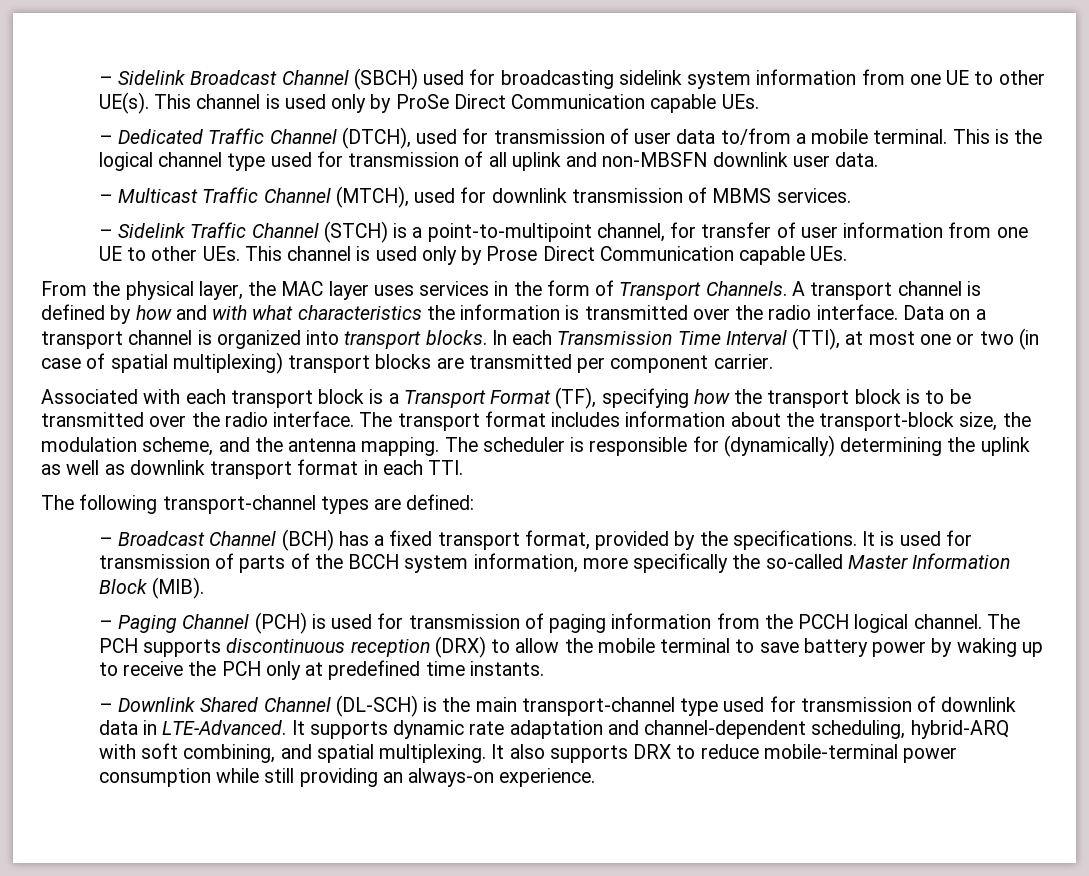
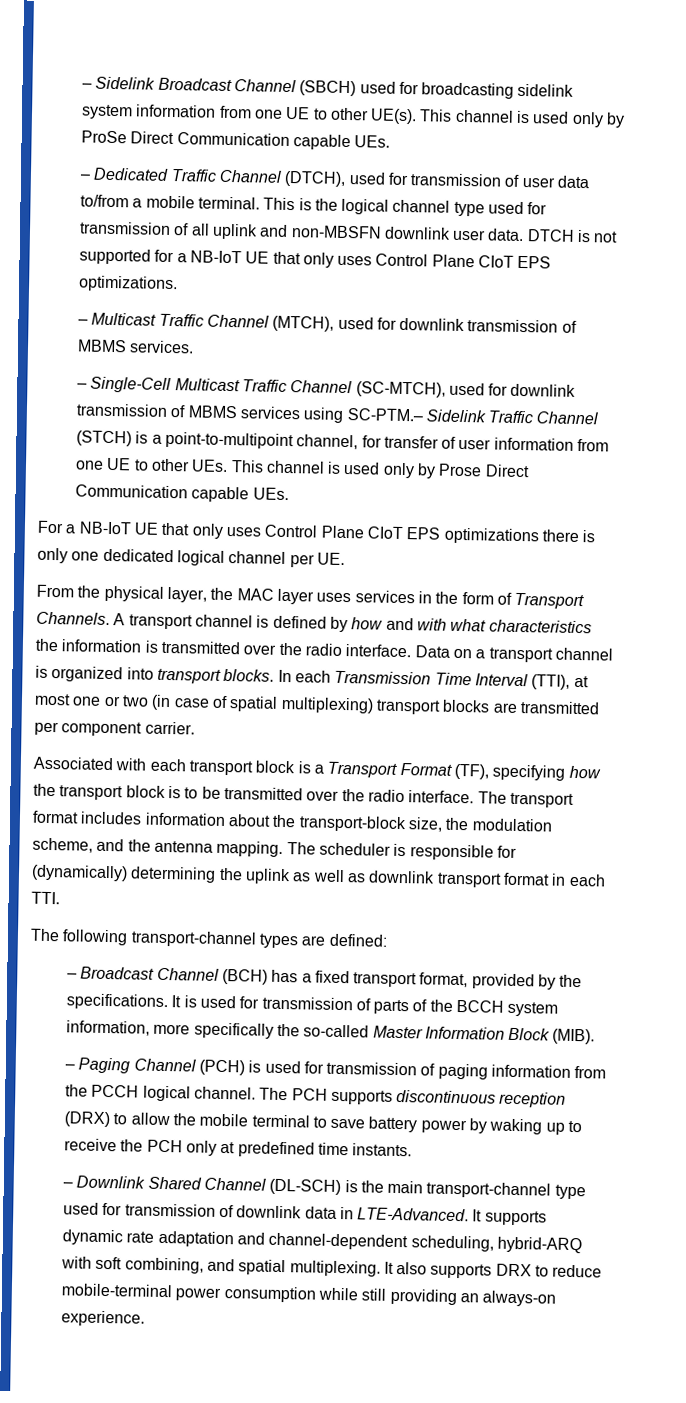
(879, 159) none -> [526,229,619,243] [78,248,552,269] [77,275,178,293] DTCH is not supported for a NB-IoT UE that only uses Control Plane CIoT EPS optimizations.
(113, 233) none -> [90,376,577,398] [75,403,424,423] Single-Cell Multicast Traffic Channel (SC-MTCH), used for downlink transmission of MBMS services using SC-PTM.–
(848, 253) none -> [37,520,596,545] [37,547,345,568] // For a NB-IoT UE that only uses Control Plane CIoT EPS optimizations there is only one dedicated logical channel per UE.

